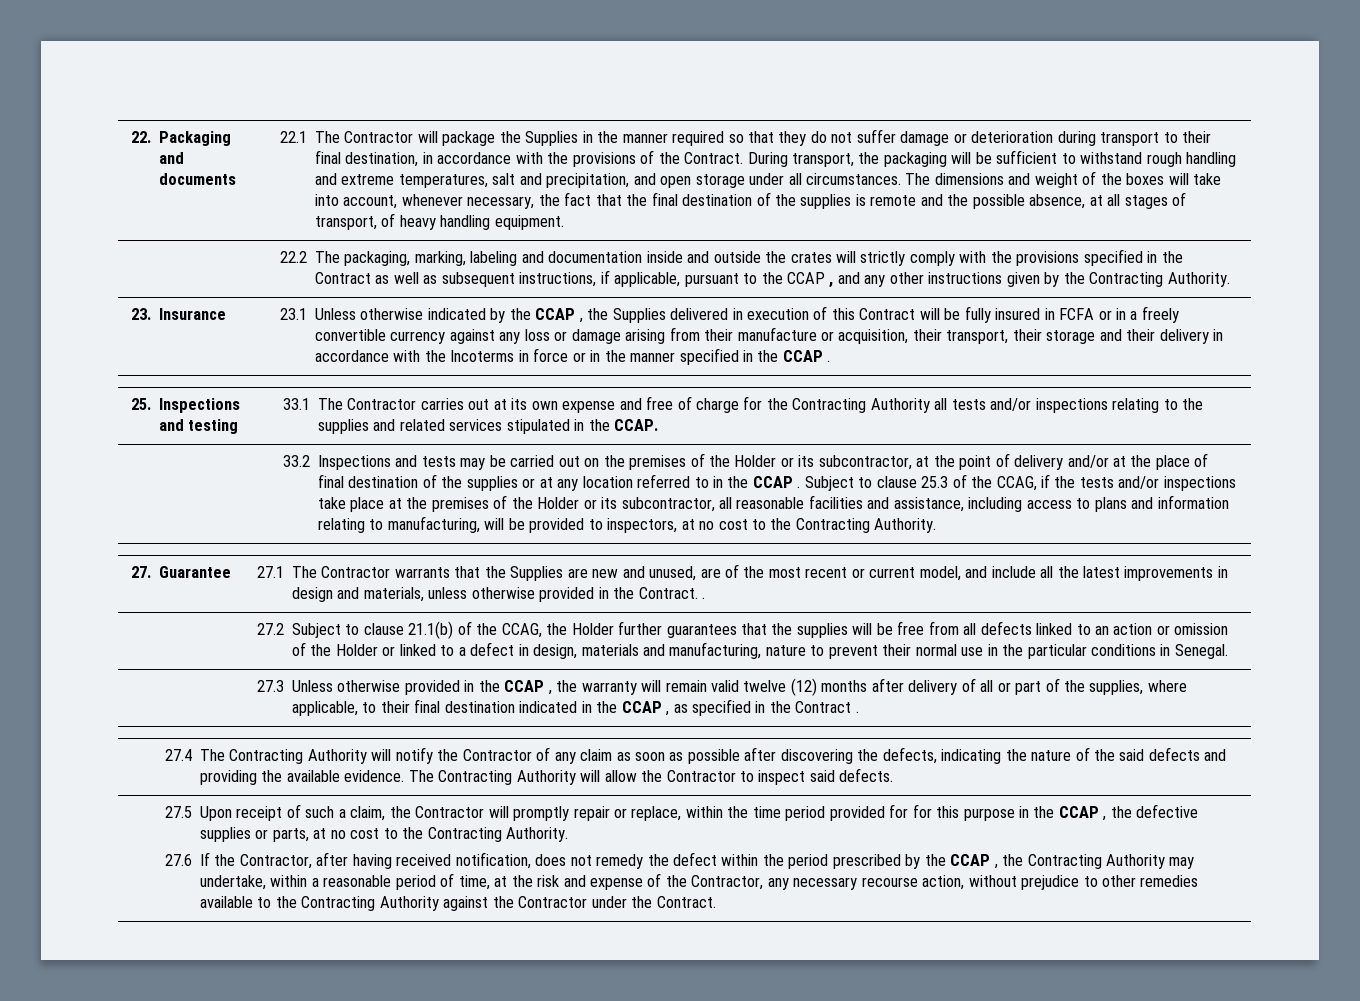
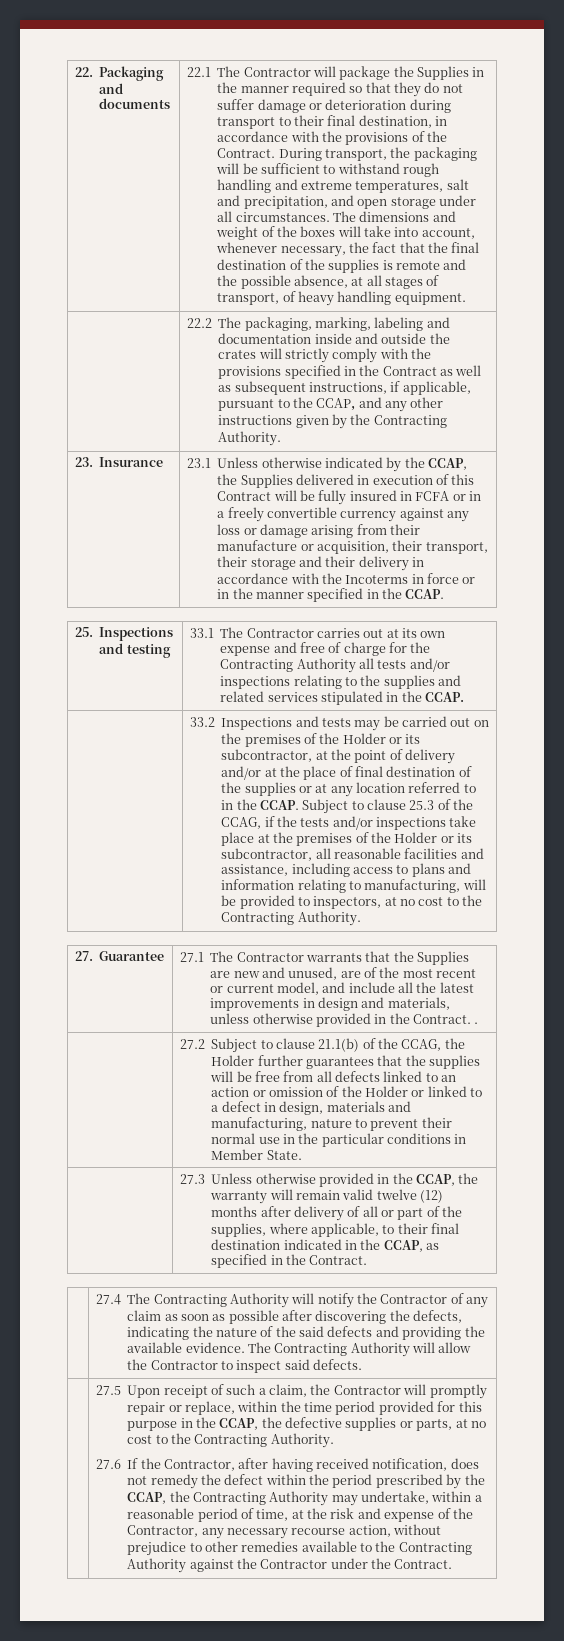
[786,272,834,288] CCAP , -> [316,398,356,411] CCAP,
[535,308,583,323] CCAP , -> [427,458,467,470] CCAP,
[782,350,831,362] CCAP . -> [405,589,445,599] CCAP.
[752,476,801,488] CCAP . -> [259,800,299,810] CCAP.
[1174,644,1228,659] Senegal. -> [211,1149,302,1160] Member State.
[504,680,552,695] CCAP , -> [415,1174,455,1186] CCAP,
[621,701,670,716] CCAP , -> [383,1240,423,1252] CCAP,
[795,701,859,713] Contract . -> [309,1255,368,1265] Contract.
[912,804,932,818] for -> (456, 1406) none
[1058,806,1107,821] CCAP , -> [219,1418,259,1430] CCAP,
[950,854,998,869] CCAP , -> [127,1492,167,1504] CCAP,

